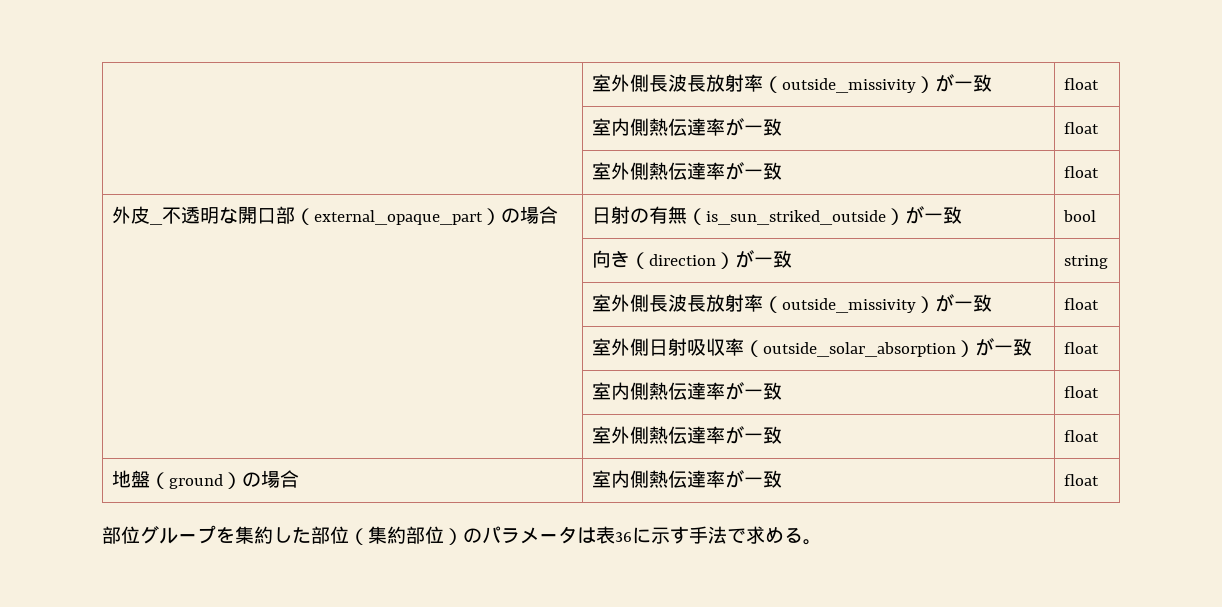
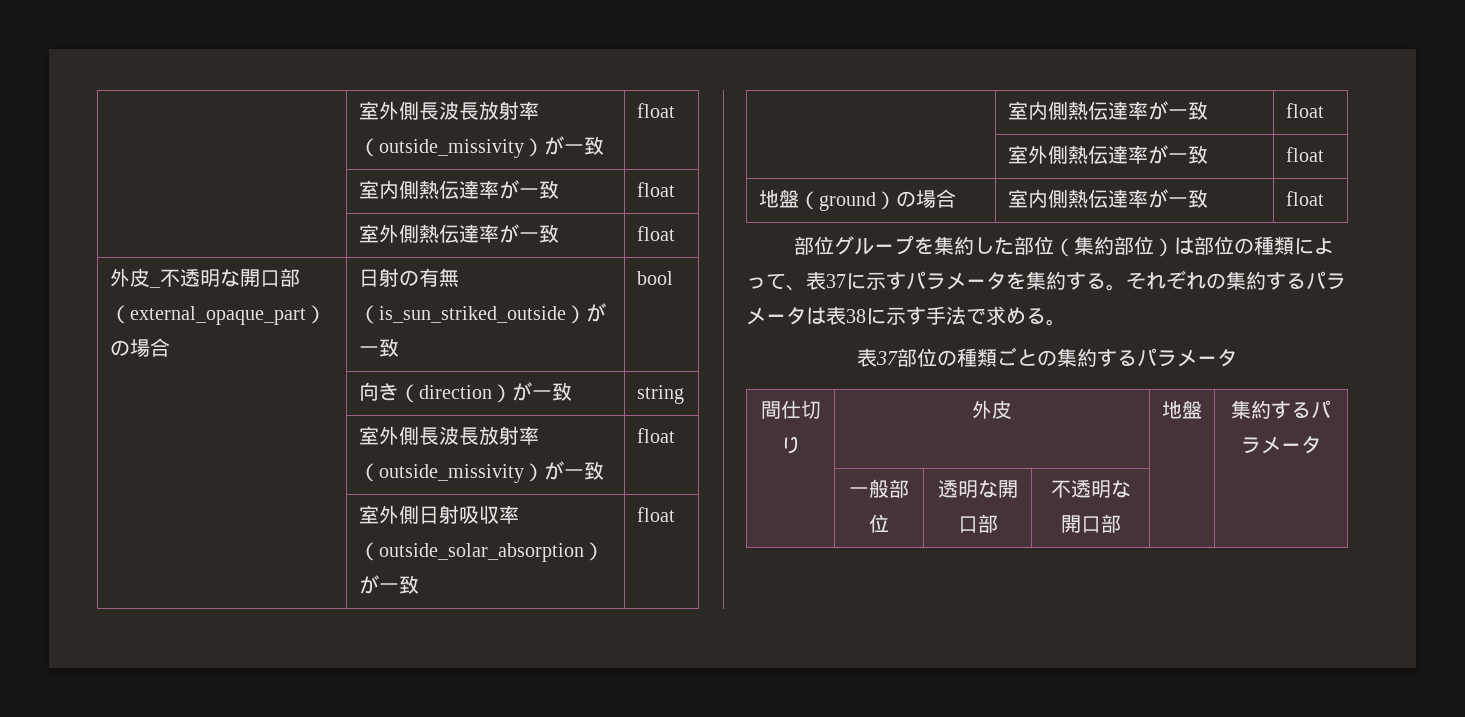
[463,528,482,543] の -> [1173,236,1334,255] [746,270,1306,291] は部位の種類によって、表37に示すパラメータを集約する。それぞれの集約する
[615,532,632,542] 36 -> [846,309,866,323] 38
(822, 542) none -> [857,347,1237,367] [760,400,821,419] [780,436,801,454] [972,400,1012,419] [1162,400,1202,419] [1231,400,1331,419] [1241,436,1321,454] [849,479,909,498] [869,514,889,533] [937,480,1018,498] [957,514,998,533] [1050,480,1131,498] [1060,514,1121,533] // 表37部位の種類ごとの集約するパラメータ // 間仕切り | 外皮 | 地盤 | 集約するパラメータ // | 一般部位 | 透明な開口部 | 不透明な開口部 | |

